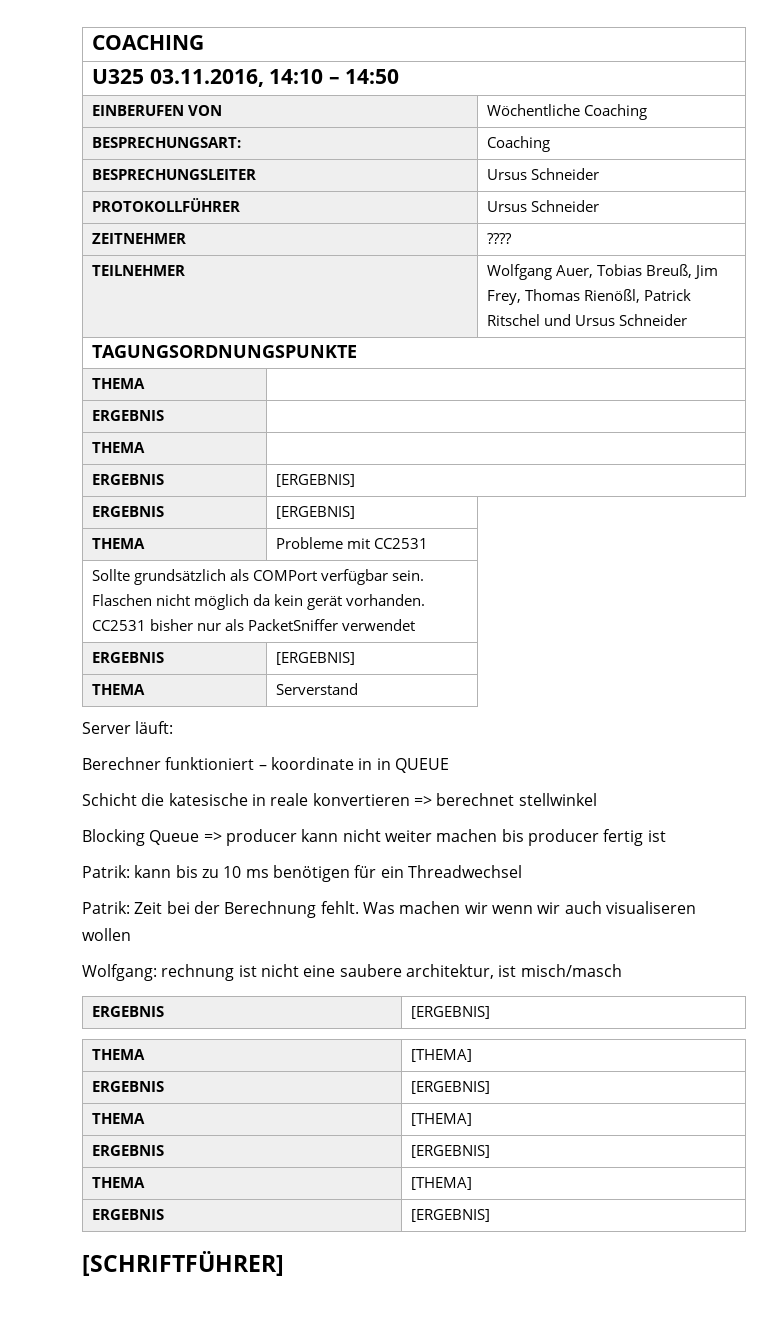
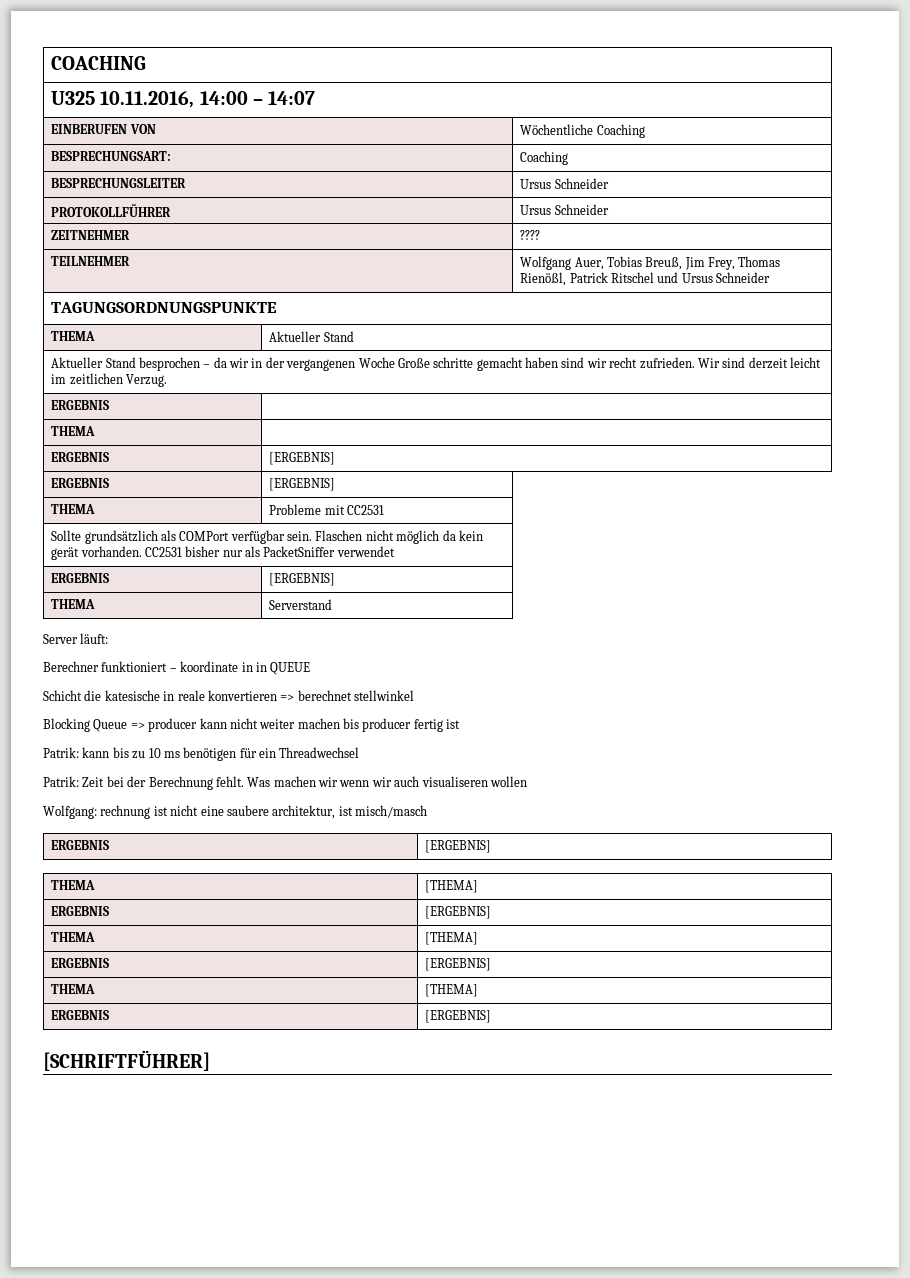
[149,69,400,87] 03.11.2016, 14:10 – 14:50 -> [100,91,316,108] 10.11.2016, 14:00 – 14:07
(146, 383) none -> [269,331,354,342] [51,357,822,371] [51,373,167,387] Aktueller Stand // Aktueller Stand besprochen – da wir in der vergangenen Woche Große schritte gemacht haben sind wir recht zufrieden. Wir sind derzeit leicht im zeitlichen Verzug.

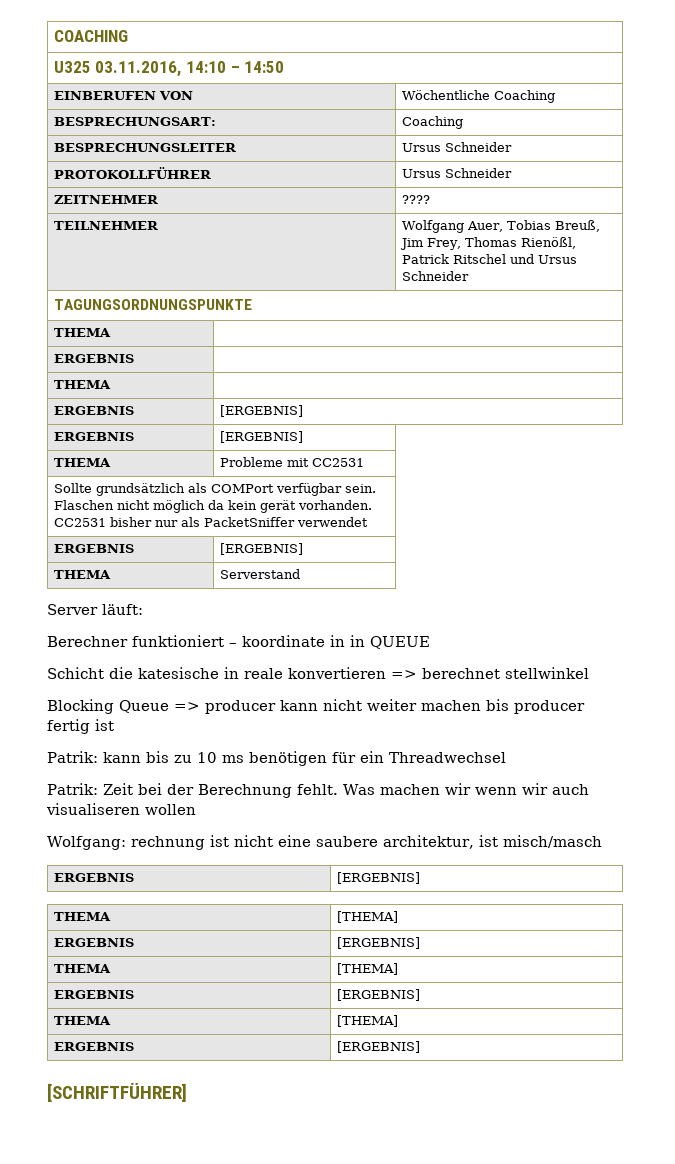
[100,91,316,108] 10.11.2016, 14:00 – 14:07 -> [95,61,285,77] 03.11.2016, 14:10 – 14:50
[269,331,354,342] [51,357,822,371] [51,373,167,387] Aktueller Stand // Aktueller Stand besprochen – da wir in der vergangenen Woche Große schritte gemacht haben sind wir recht zufrieden. Wir sind derzeit leicht im zeitlichen Verzug. -> (111, 332) none

